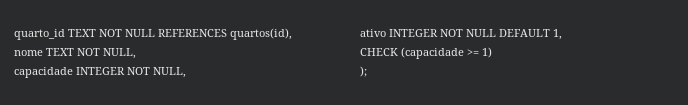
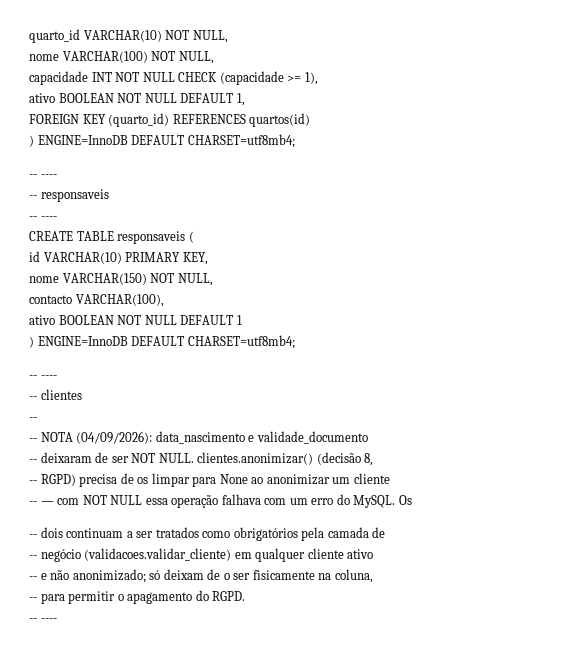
[68,28,292,40] [14,48,74,56] TEXT NOT NULL REFERENCES quartos(id), // nome TEXT -> [83,30,228,43] [29,51,148,63] VARCHAR(10) NOT NULL, // nome VARCHAR(100)
[76,67,186,78] [360,29,438,37] INTEGER NOT NULL, // ativo INTEGER -> [91,71,318,85] [29,93,114,103] INT NOT NULL CHECK (capacidade >= 1), // ativo BOOLEAN
[360,47,492,59] [360,66,367,77] CHECK (capacidade >= 1) // ); -> [29,113,311,127] [29,134,295,148] [29,174,57,178] [29,189,109,202] [29,216,57,220] [29,231,194,244] [29,251,208,265] [29,273,213,286] [29,294,164,307] [29,315,242,325] [29,335,295,349] [29,375,57,379] [29,389,82,400] [29,417,37,421] [29,431,368,444] [29,452,374,466] [29,473,390,487] [29,494,412,508] [29,527,386,541] [29,548,374,562] [29,569,373,583] [29,590,246,604] [29,618,57,622] FOREIGN KEY (quarto_id) REFERENCES quartos(id) // ) ENGINE=InnoDB DEFAULT CHARSET=utf8mb4; // -- ---- // -- responsaveis // -- ---- // CREATE TABLE responsaveis ( // id VARCHAR(10) PRIMARY KEY, // nome VARCHAR(150) NOT NULL, // contacto VARCHAR(100), // ativo BOOLEAN NOT NULL DEFAULT 1 // ) ENGINE=InnoDB DEFAULT CHARSET=utf8mb4; // -- ---- // -- clientes // -- // -- NOTA (04/09/2026): data_nascimento e validade_documento // -- deixaram de ser NOT NULL. clientes.anonimizar() (decisão 8, // -- RGPD) precisa de os limpar para None ao anonimizar um cliente // -- — com NOT NULL essa operação falhava com um erro do MySQL. Os // -- dois continuam a ser tratados como obrigatórios pela camada de // -- negócio (validacoes.validar_cliente) em qualquer cliente ativo // -- e não anonimizado; só deixam de o ser fisicamente na coluna, // -- para permitir o apagamento do RGPD. // -- ----

